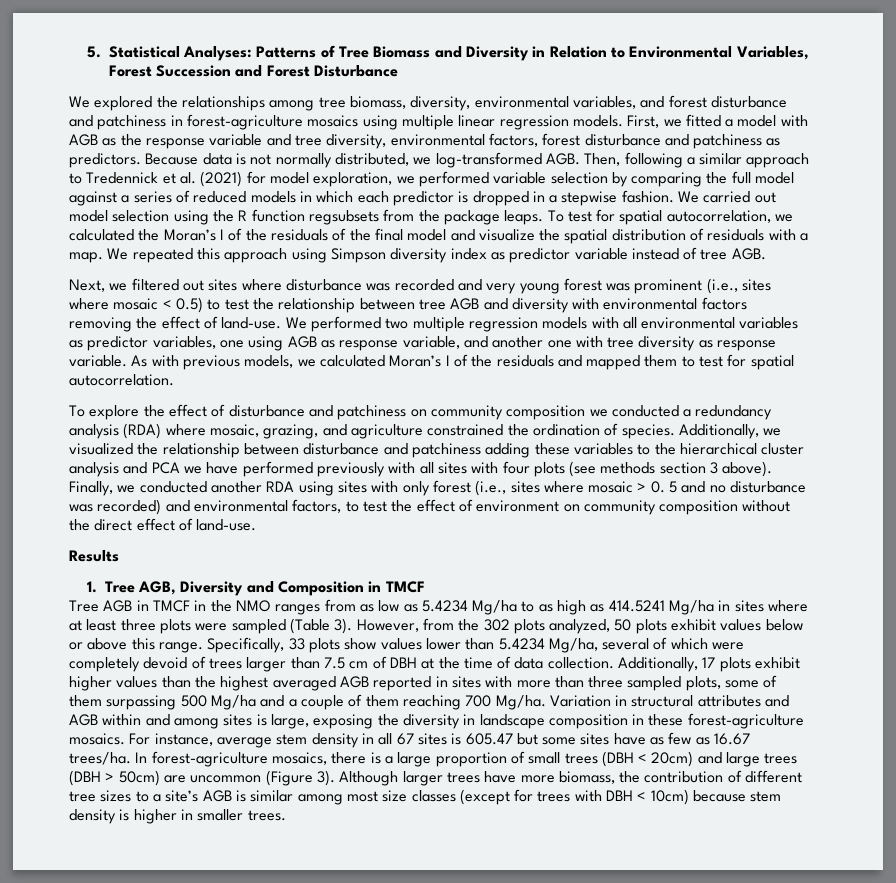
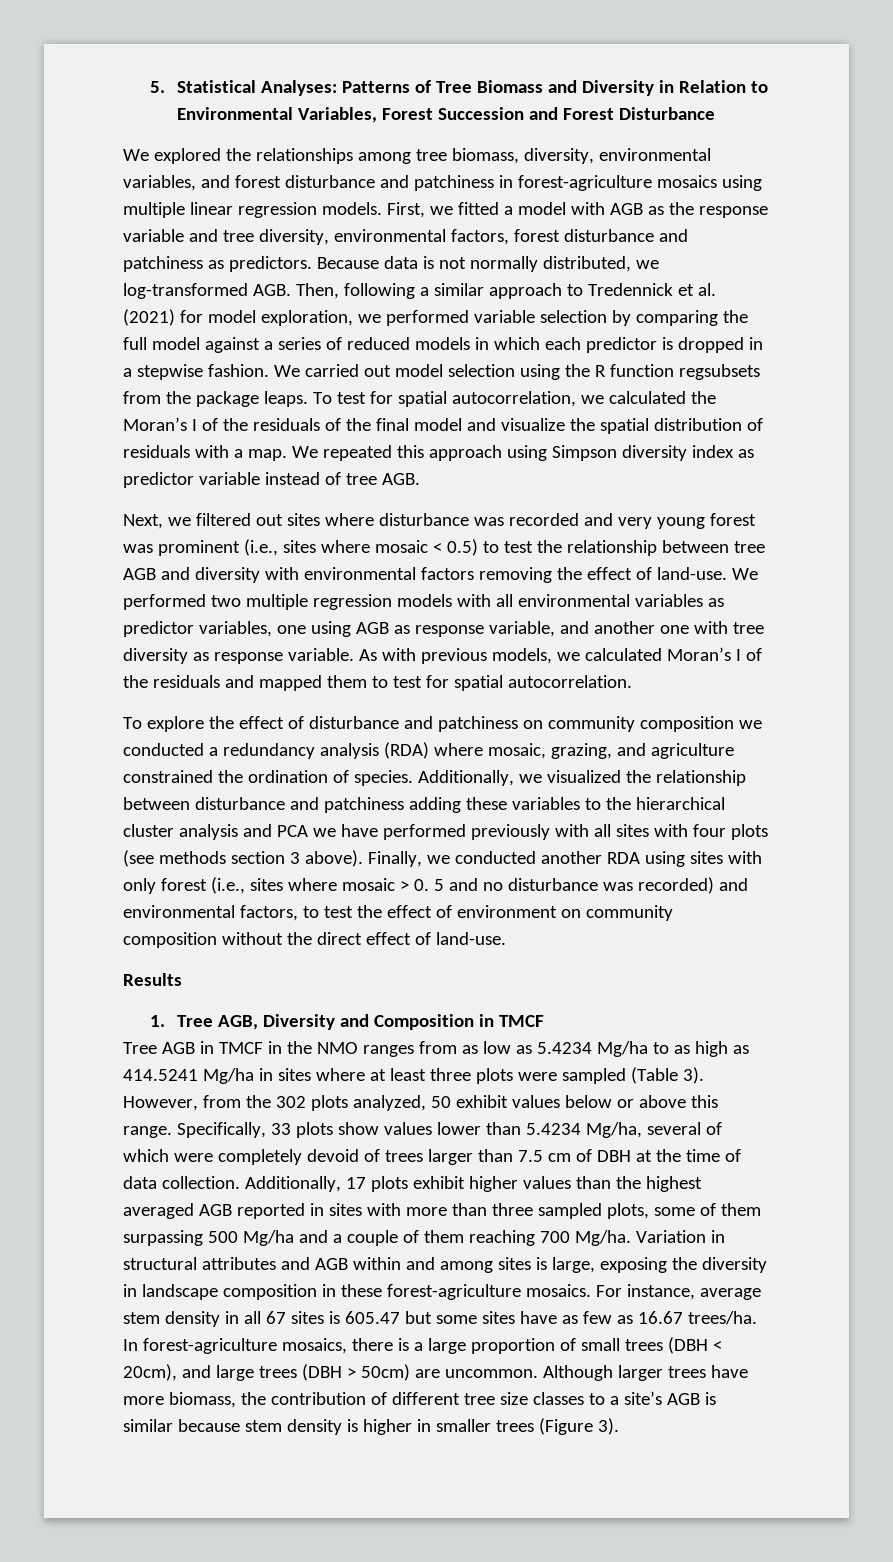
[635,619,667,634] plots -> (451, 1102) none
[651,751,694,767] 20cm) -> [123,1364,177,1381] 20cm),
[190,770,335,786] uncommon (Figure 3). -> [444,1369,538,1378] uncommon.
[100,790,132,802] sizes -> [499,1392,584,1405] size classes
[297,789,689,805] among most size classes (except for trees with DBH < 10cm) -> (173, 1425) none
[247,810,286,821] trees. -> [495,1418,619,1435] trees (Figure 3).

